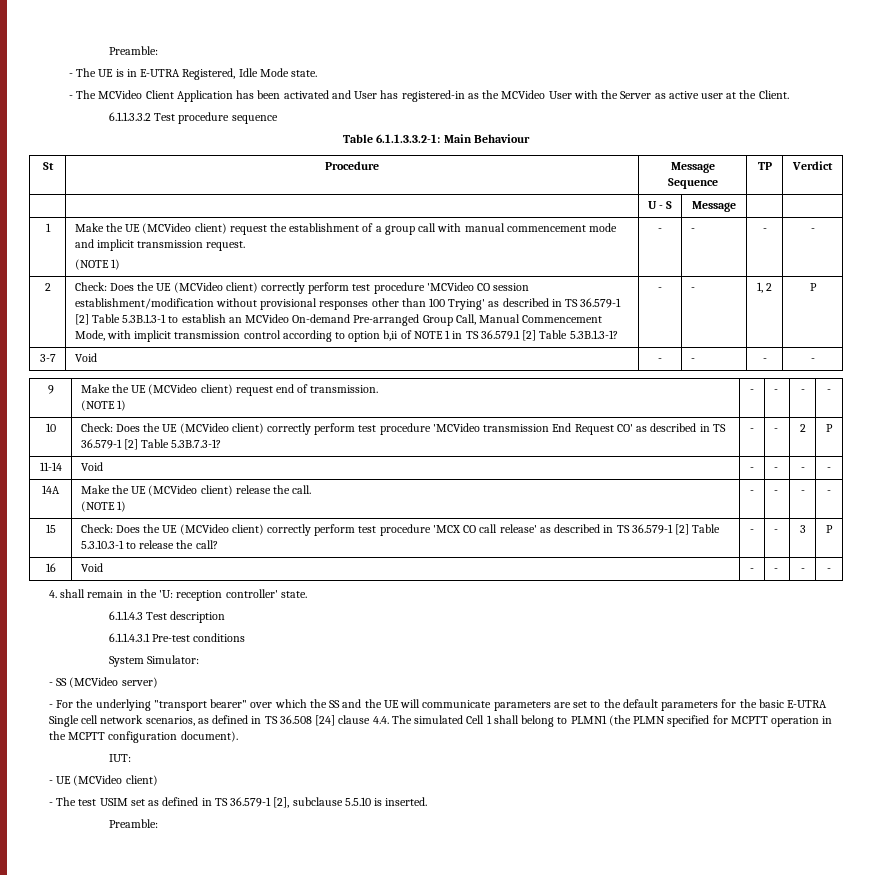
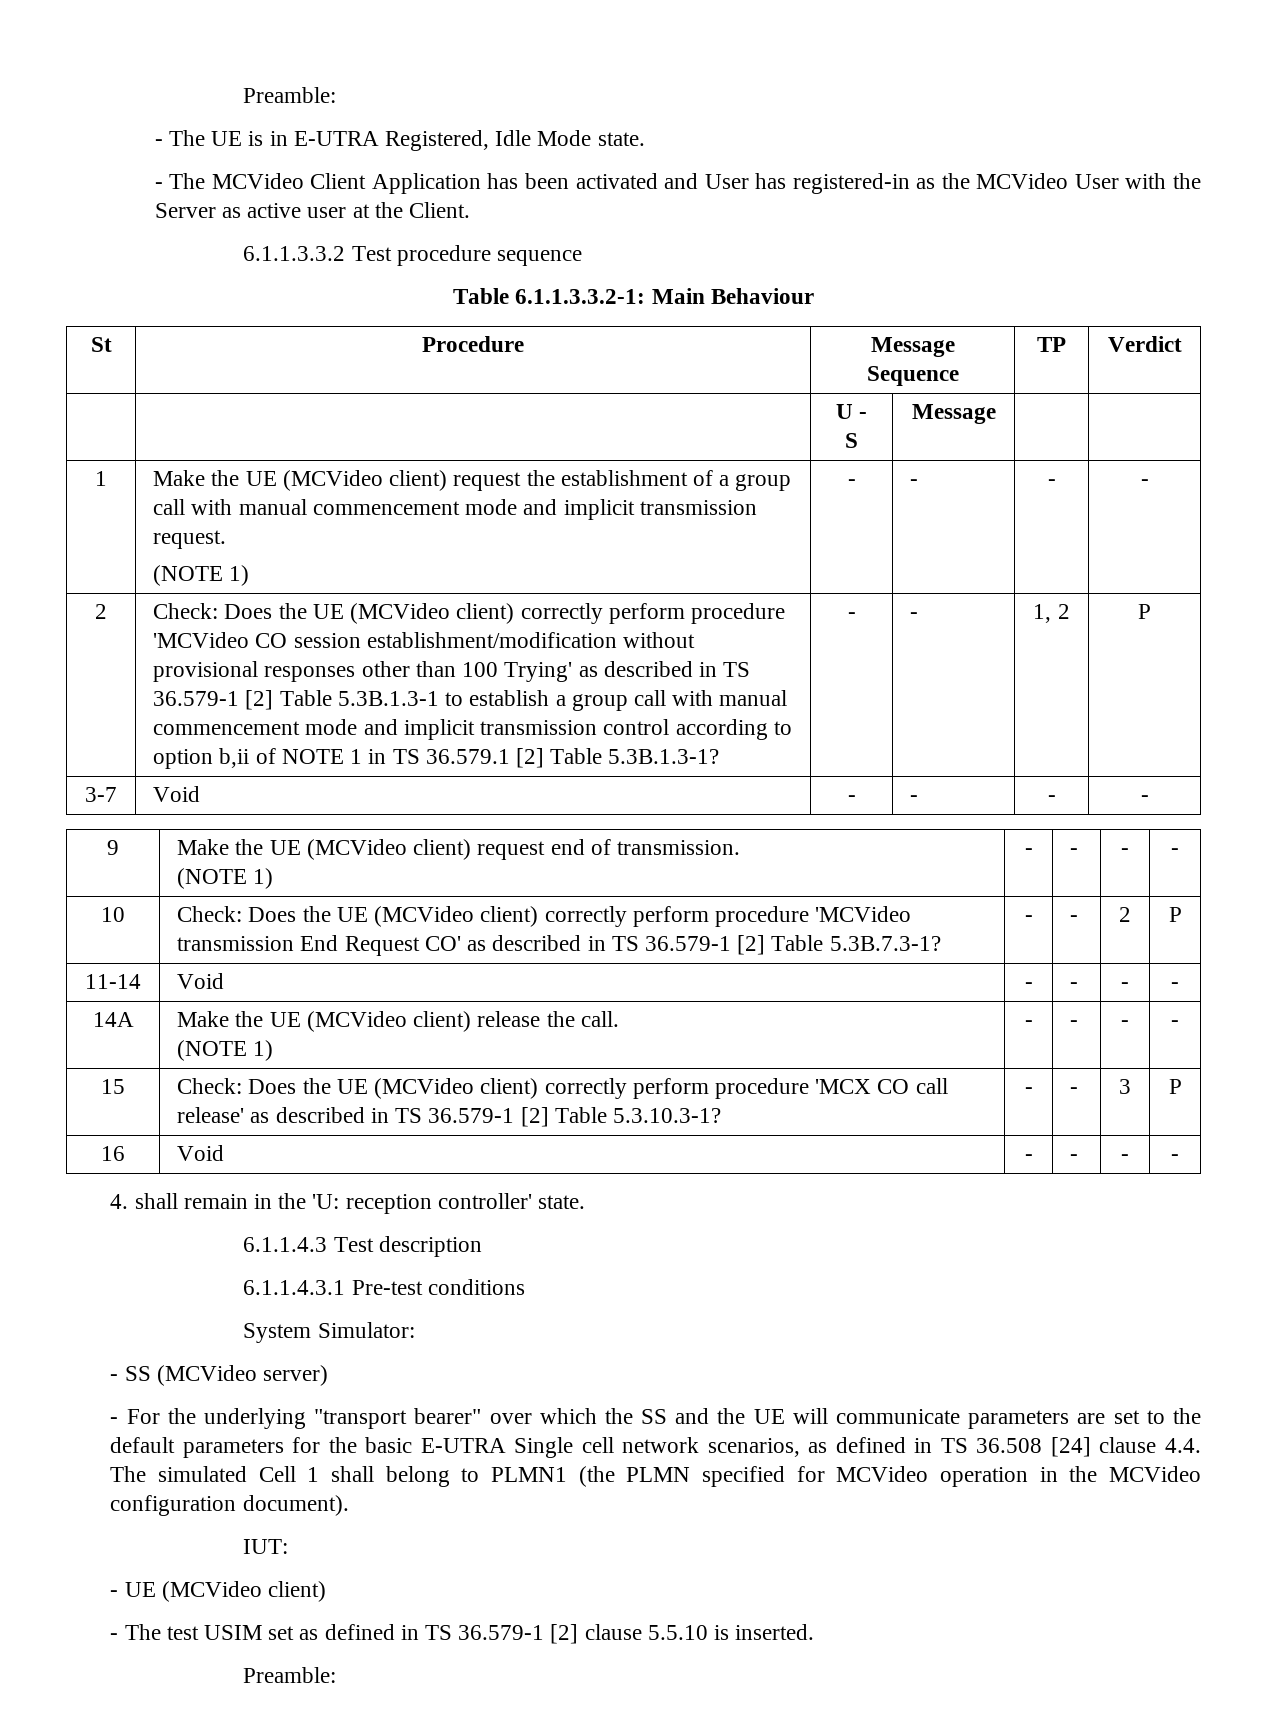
[352,284,371,291] test -> (685, 613) none
[228,314,603,326] [74,330,131,341] an MCVideo On-demand Pre-arranged Group Call, Manual Commencement Mode, with -> [555,690,788,711] [153,719,398,735] a group call with manual commencement mode and
[358,425,377,432] test -> (709, 916) none
[358,526,377,533] test -> (709, 1088) none
[80,540,218,549] 5.3.10.3-1 to release the call? -> [612,1108,721,1123] 5.3.10.3-1?
[730,716,768,724] MCPTT -> [836,1466,929,1482] MCVideo
[68,732,106,740] MCPTT -> [1108,1466,1201,1482] MCVideo
[273,797,343,808] [2], subclause -> [550,1624,642,1644] [2] clause

